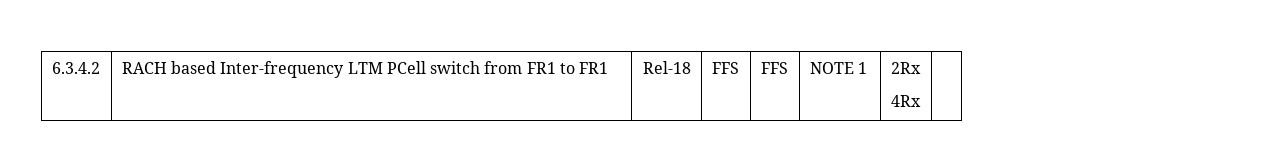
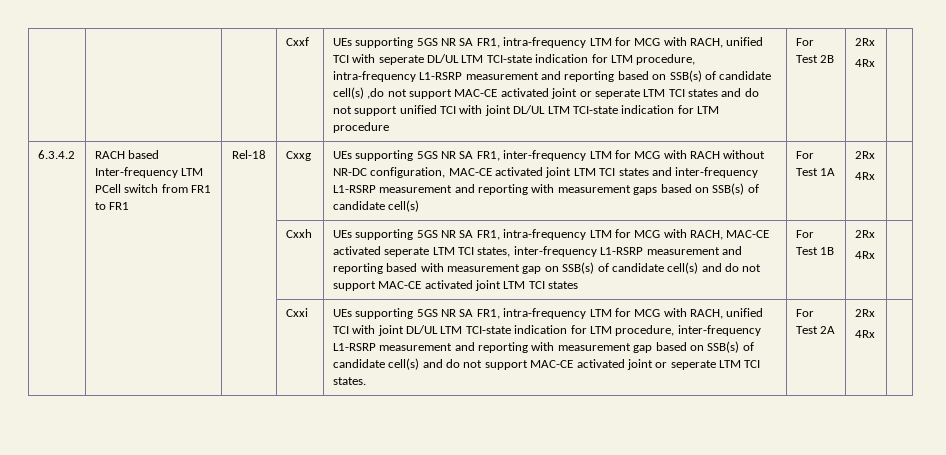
(51, 68) none -> [285,37,309,46] [332,37,764,48] [332,54,696,65] [332,70,772,82] [332,87,759,99] [332,105,720,116] [332,122,389,133] [795,38,814,46] [795,55,835,63] [854,38,875,46] [854,59,875,67] | | | Cxxf | UEs supporting 5GS NR SA FR1, intra-frequency LTM for MCG with RACH, unified TCI with seperate DL/UL LTM TCI-state indication for LTM procedure, intra-frequency L1-RSRP measurement and reporting based on SSB(s) of candidate cell(s) ,do not support MAC-CE activated joint or seperate LTM TCI states and do not support unified TCI with joint DL/UL LTM TCI-state indication for LTM procedure | For Test 2B | 2Rx // 4Rx | //
[711,62,739,74] [760,62,788,74] [809,62,867,74] FFS | FFS | NOTE 1 -> [285,151,311,161] [332,150,766,161] [332,167,759,178] [332,183,759,195] [332,200,420,212] [795,151,814,159] [795,168,836,176] [854,151,875,159] [854,172,875,180] [285,229,312,238] [332,229,770,240] [332,246,742,257] [332,262,762,274] [332,280,579,291] [795,230,814,238] [795,247,835,255] [854,230,875,238] [854,251,875,259] [285,308,308,317] [332,308,764,319] [332,325,761,336] [332,341,754,353] [332,358,761,370] [332,377,366,385] [795,309,814,317] [795,326,836,334] Cxxg | UEs supporting 5GS NR SA FR1, inter-frequency LTM for MCG with RACH without NR-DC configuration, MAC-CE activated joint LTM TCI states and inter-frequency L1-RSRP measurement and reporting with measurement gaps based on SSB(s) of candidate cell(s) | For Test 1A | 2Rx // 4Rx | // | | | Cxxh | UEs supporting 5GS NR SA FR1, intra-frequency LTM for MCG with RACH, MAC-CE activated seperate LTM TCI states, inter-frequency L1-RSRP measurement and reporting based with measurement gap on SSB(s) of candidate cell(s) and do not support MAC-CE activated joint LTM TCI states | For Test 1B | 2Rx // 4Rx | // | | | Cxxi | UEs supporting 5GS NR SA FR1, intra-frequency LTM for MCG with RACH, unified TCI with joint DL/UL LTM TCI-state indication for LTM procedure, inter-frequency L1-RSRP measurement and reporting with measurement gap based on SSB(s) of candidate cell(s) and do not support MAC-CE activated joint or seperate LTM TCI states. | For Test 2A

